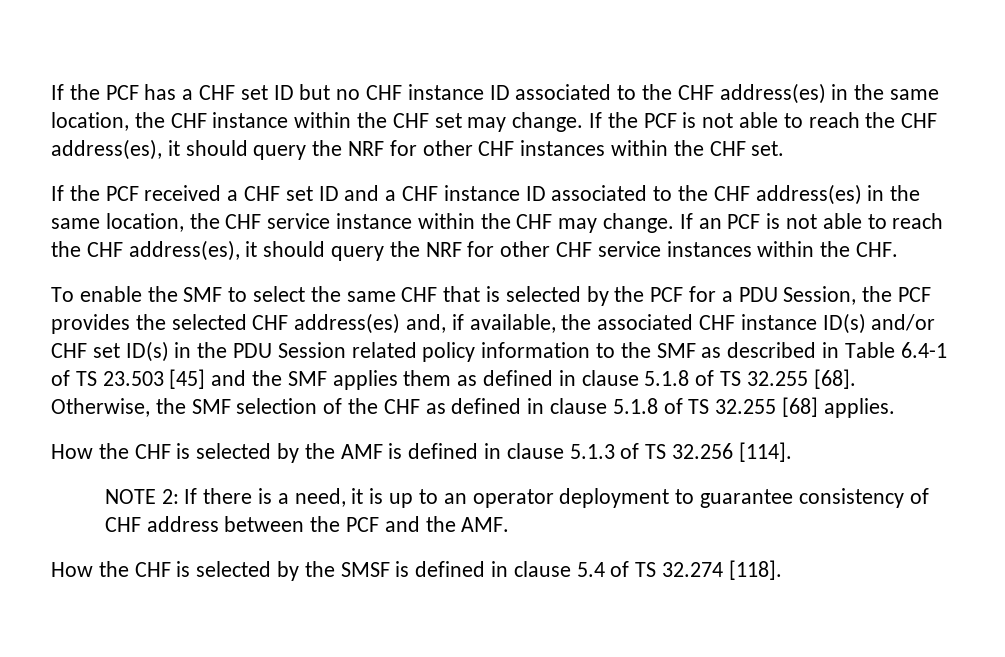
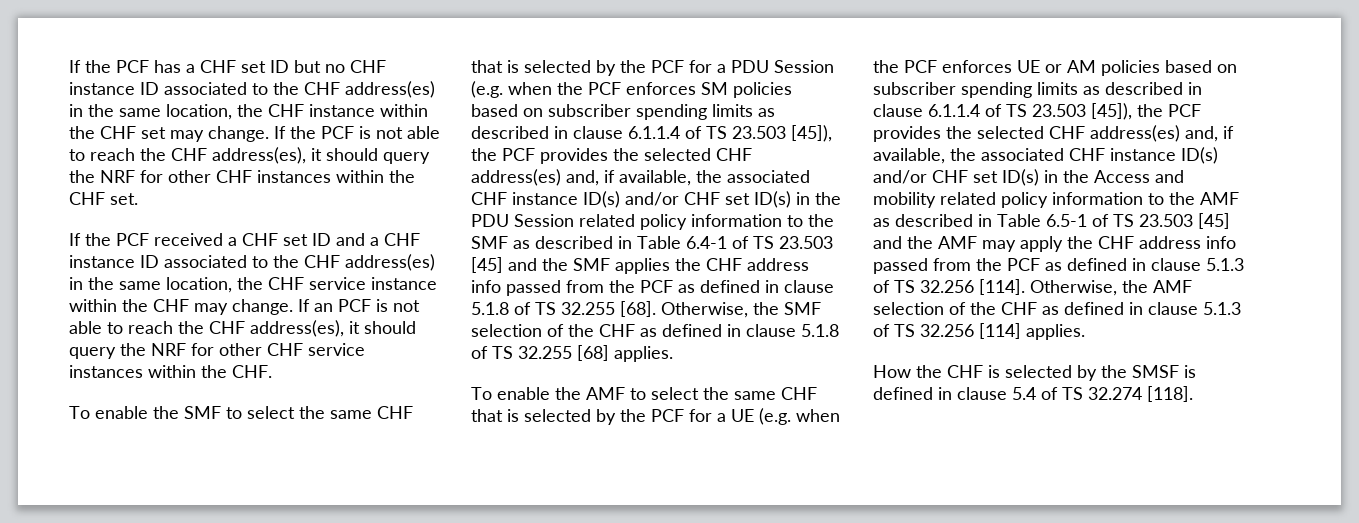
[783,286,857,305] Session, -> [774,60,834,73] [471,81,792,98] [471,104,775,120] [471,125,832,142] Session (e.g. when the PCF enforces SM policies based on subscriber spending limits as described in clause 6.1.1.4 of TS 23.503 [45]),
[403,370,452,386] them -> [675,258,809,271] [471,280,673,296] the CHF address info passed from the PCF
[51,443,403,463] How the CHF is selected by the AMF is -> [471,387,817,400] [471,408,840,425] [873,60,1237,76] [873,82,1202,98] [873,103,1201,120] [873,125,1234,142] [873,147,1218,164] [873,169,1184,186] [873,192,1239,208] [873,213,1230,229] [873,236,1236,252] [873,258,1062,274] To enable the AMF to select the same CHF that is selected by the PCF for a UE (e.g. when the PCF enforces UE or AM policies based on subscriber spending limits as described in clause 6.1.1.4 of TS 23.503 [45]), the PCF provides the selected CHF address(es) and, if available, the associated CHF instance ID(s) and/or CHF set ID(s) in the Access and mobility related policy information to the AMF as described in Table 6.5-1 of TS 23.503 [45] and the AMF may apply the CHF address info passed from the PCF as
[104,488,929,508] [104,516,510,532] // NOTE 2: If there is a need, it is up to an operator deployment to guarantee consistency of CHF address between the PCF and the AMF. -> [1030,280,1192,296] [873,302,1241,315] [873,323,1085,340] Otherwise, the AMF selection of the CHF as defined in clause 5.1.3 of TS 32.256 [114] applies.

